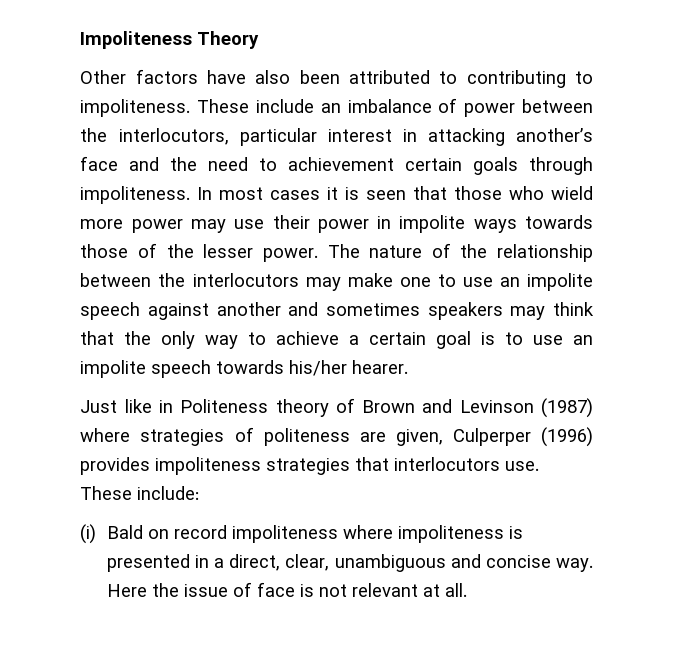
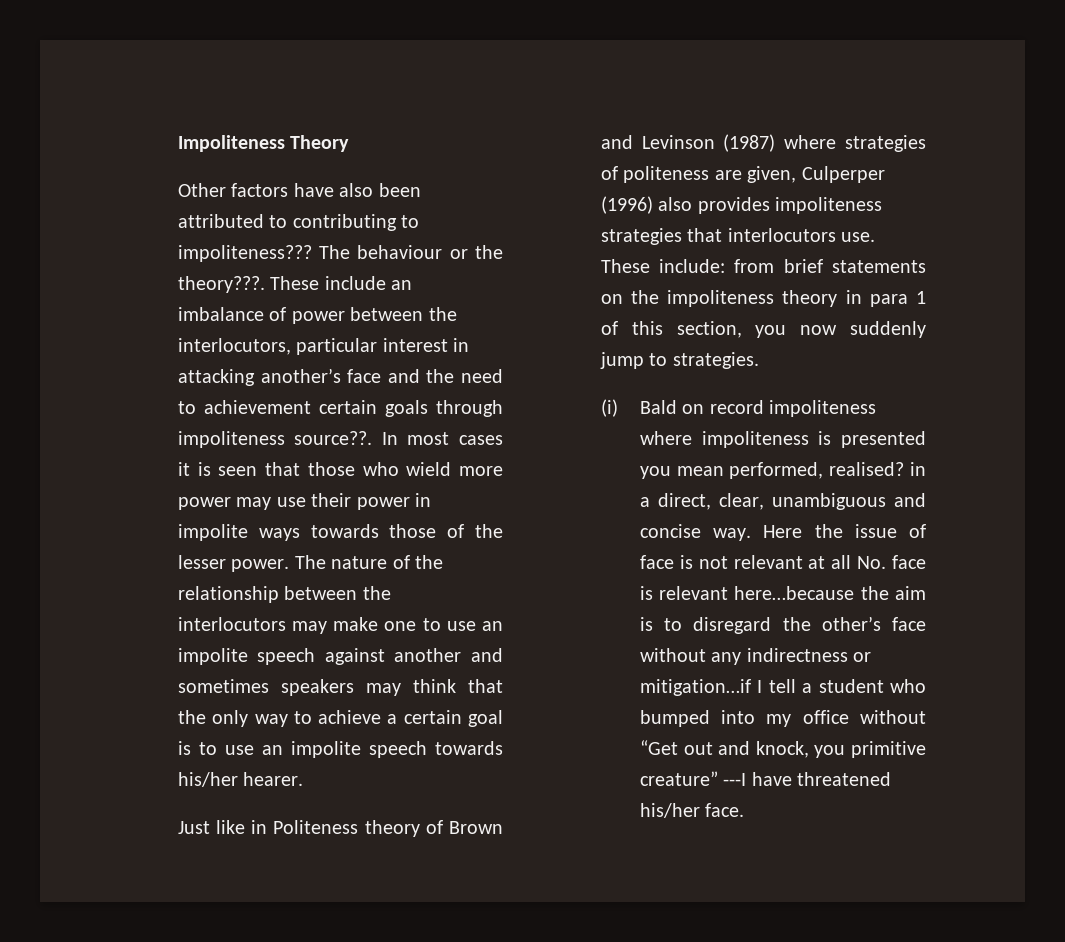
[80,99,191,117] impoliteness. -> [177,245,503,262] [177,276,265,293] impoliteness??? The behaviour or the theory???.
[80,186,191,204] impoliteness. -> [177,431,373,448] impoliteness source??.
(593, 437) none -> [658,197,693,211] also
(200, 493) none -> [734,259,926,273] [600,290,926,307] [600,321,926,338] [599,352,759,369] from brief statements on the impoliteness theory in para 1 of this section, you now suddenly jump to strategies.
(190, 563) none -> [639,462,905,479] you mean performed, realised?
[444,583,467,597] all. -> [831,555,926,569] [639,586,926,600] [639,616,926,634] [639,648,872,665] [639,679,926,696] [639,710,926,727] [639,740,926,758] [639,771,892,786] [639,803,745,818] all No. face is relevant here…because the aim is to disregard the other’s face without any indirectness or mitigation…if I tell a student who bumped into my office without “Get out and knock, you primitive creature” ---I have threatened his/her face.

